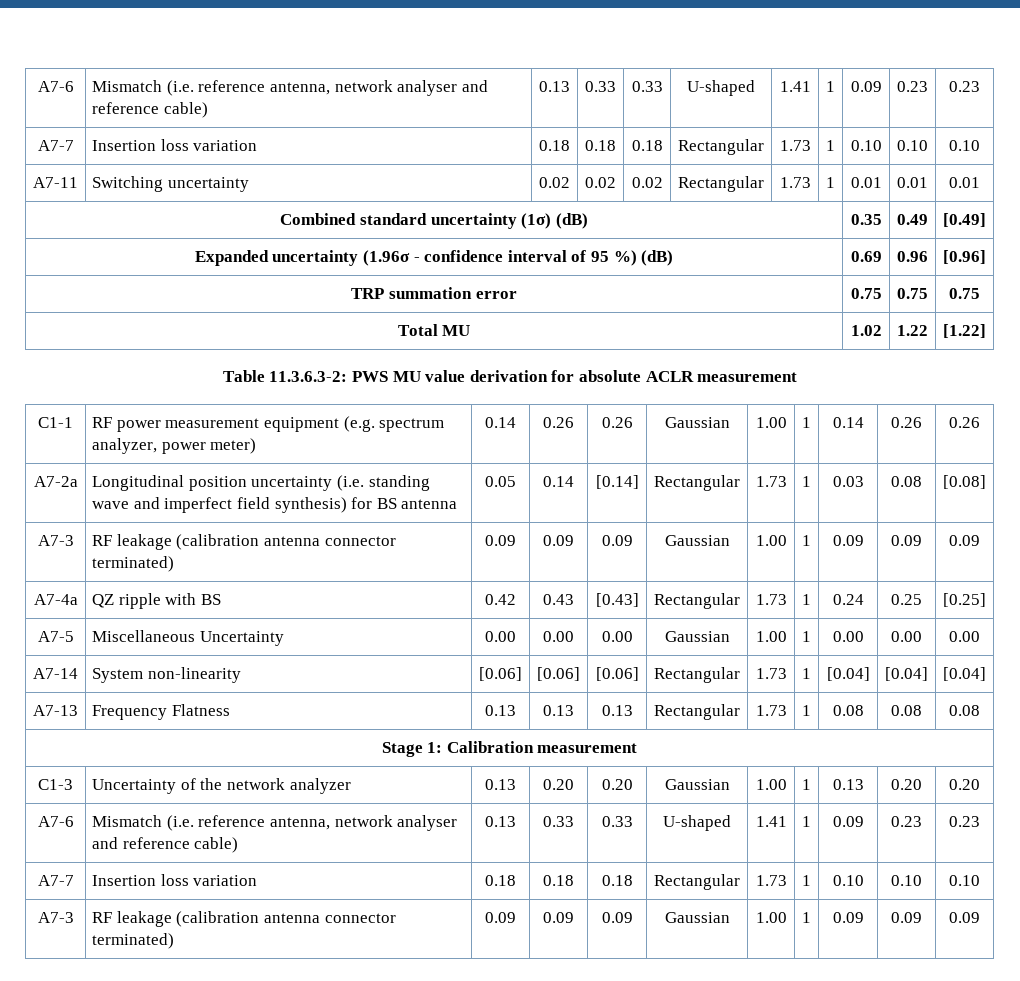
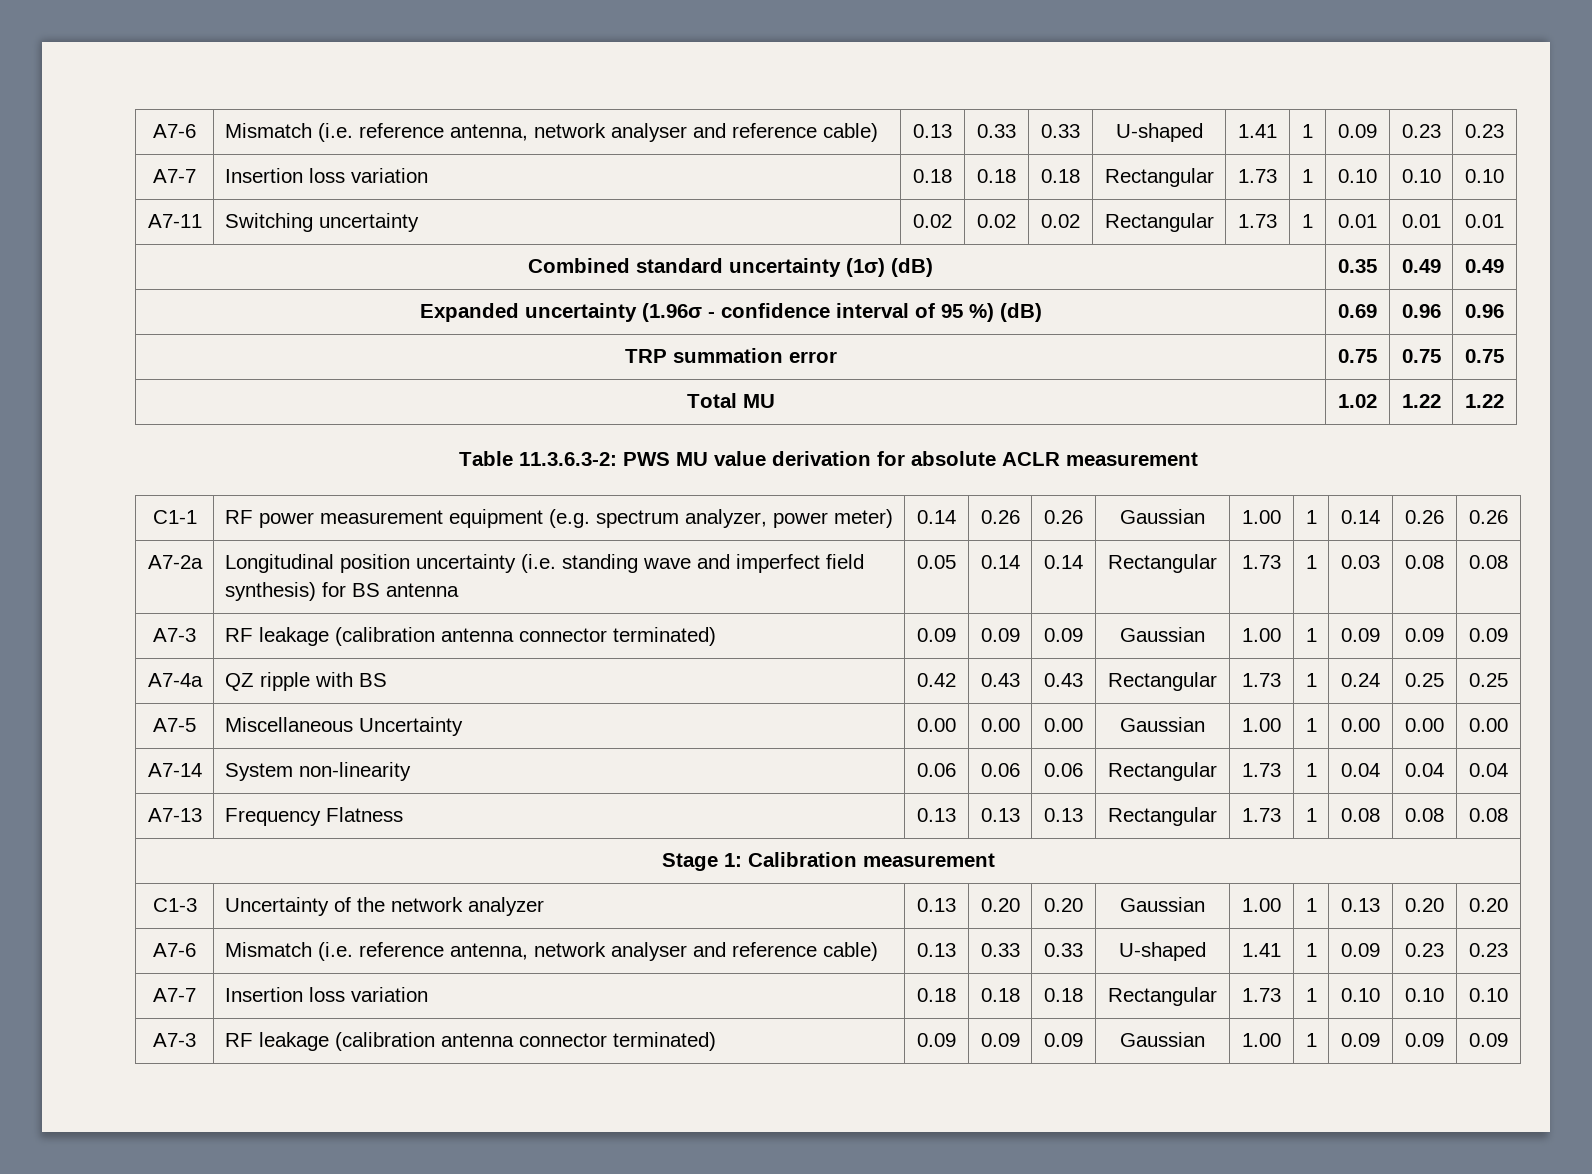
[943,213,986,227] [0.49] -> [1465,259,1504,273] 0.49
[943,250,986,264] [0.96] -> [1465,304,1504,318] 0.96
[943,324,986,338] [1.22] -> [1465,394,1504,408] 1.22
[595,475,639,489] [0.14] -> [1044,555,1083,569] 0.14
[943,475,986,489] [0.08] -> [1469,555,1508,569] 0.08
[595,593,639,607] [0.43] -> [1044,673,1083,687] 0.43
[943,593,986,607] [0.25] -> [1469,673,1508,687] 0.25
[479,667,522,681] [537,667,580,681] [595,667,639,681] [654,667,740,683] [755,668,787,679] [802,668,811,679] [826,667,870,681] [885,667,928,681] [943,667,986,681] [0.06] | [0.06] | [0.06] | Rectangular | 1.73 | 1 | [0.04] | [0.04] | [0.04] -> [917,763,956,777] [980,763,1020,777] [1044,763,1083,777] [1108,762,1217,781] [1242,763,1281,777] [1305,763,1317,777] [1341,763,1380,777] [1405,763,1444,777] [1469,763,1508,777] 0.06 | 0.06 | 0.06 | Rectangular | 1.73 | 1 | 0.04 | 0.04 | 0.04

